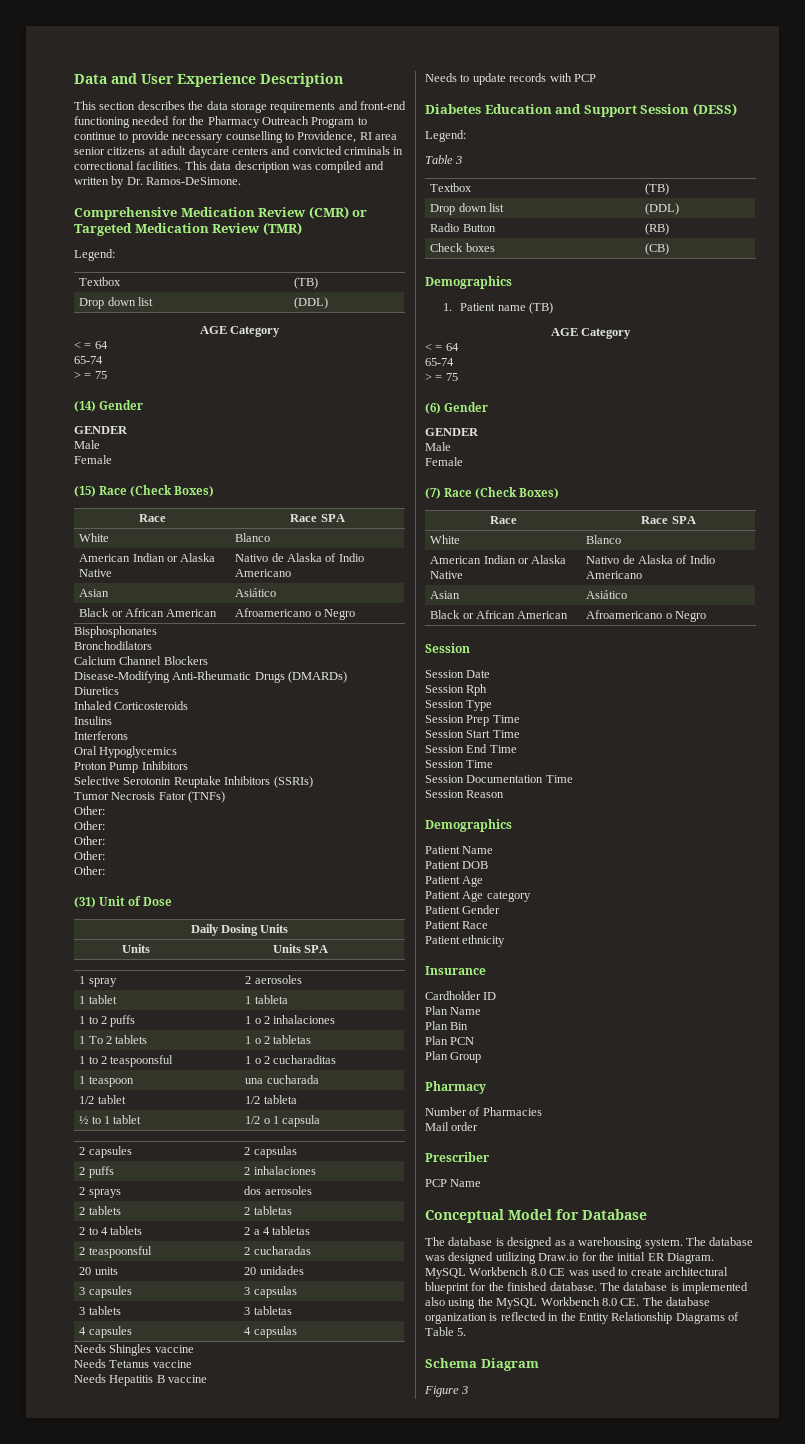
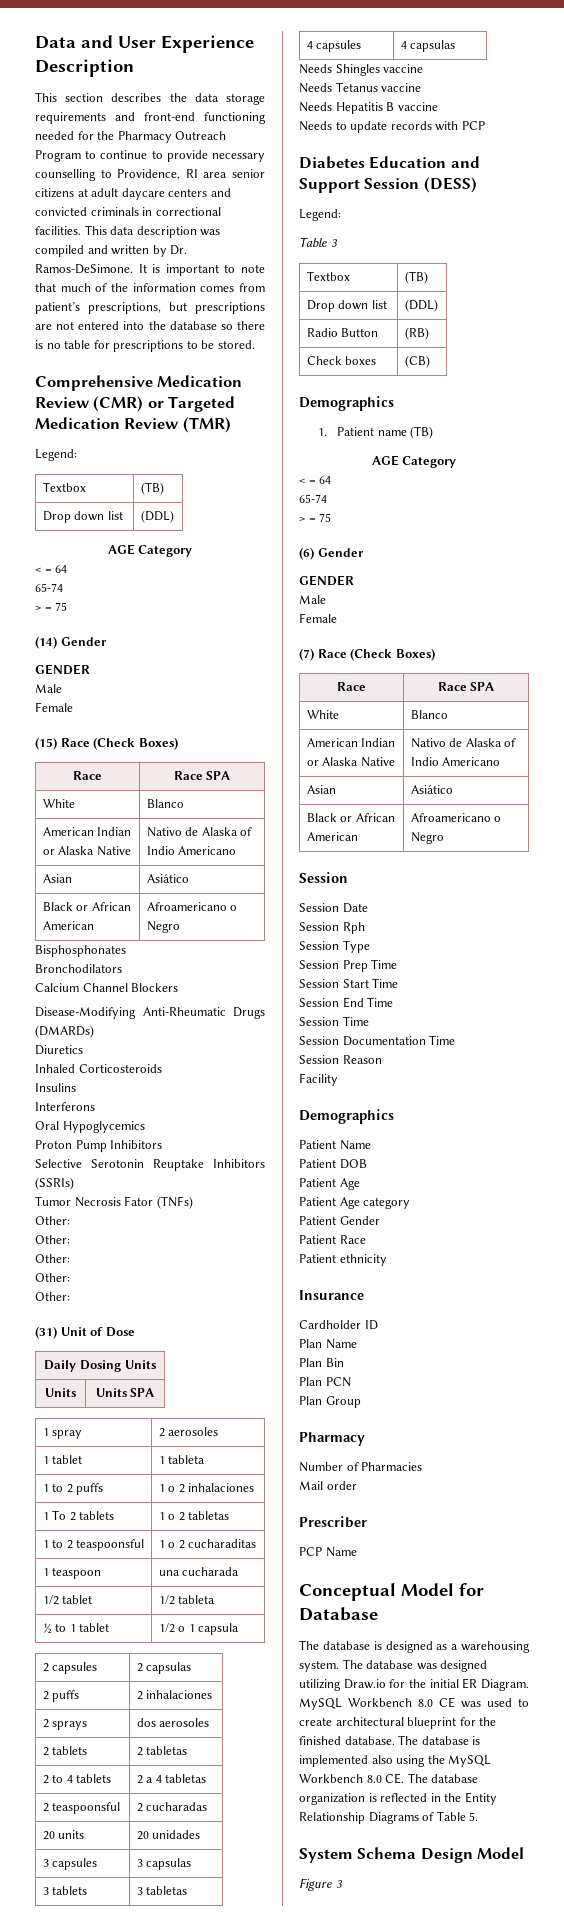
(242, 181) none -> [138,264,265,276] [35,283,265,292] [35,302,265,314] [35,321,265,330] [35,340,255,352] It is important to note that much of the information comes from patient’s prescriptions, but prescriptions are not entered into the database so there is no table for prescriptions to be stored.
(505, 794) none -> [299,1073,338,1086] // Facility
[425,1358,539,1371] Schema Diagram -> [299,1847,525,1863] System Schema Design Model

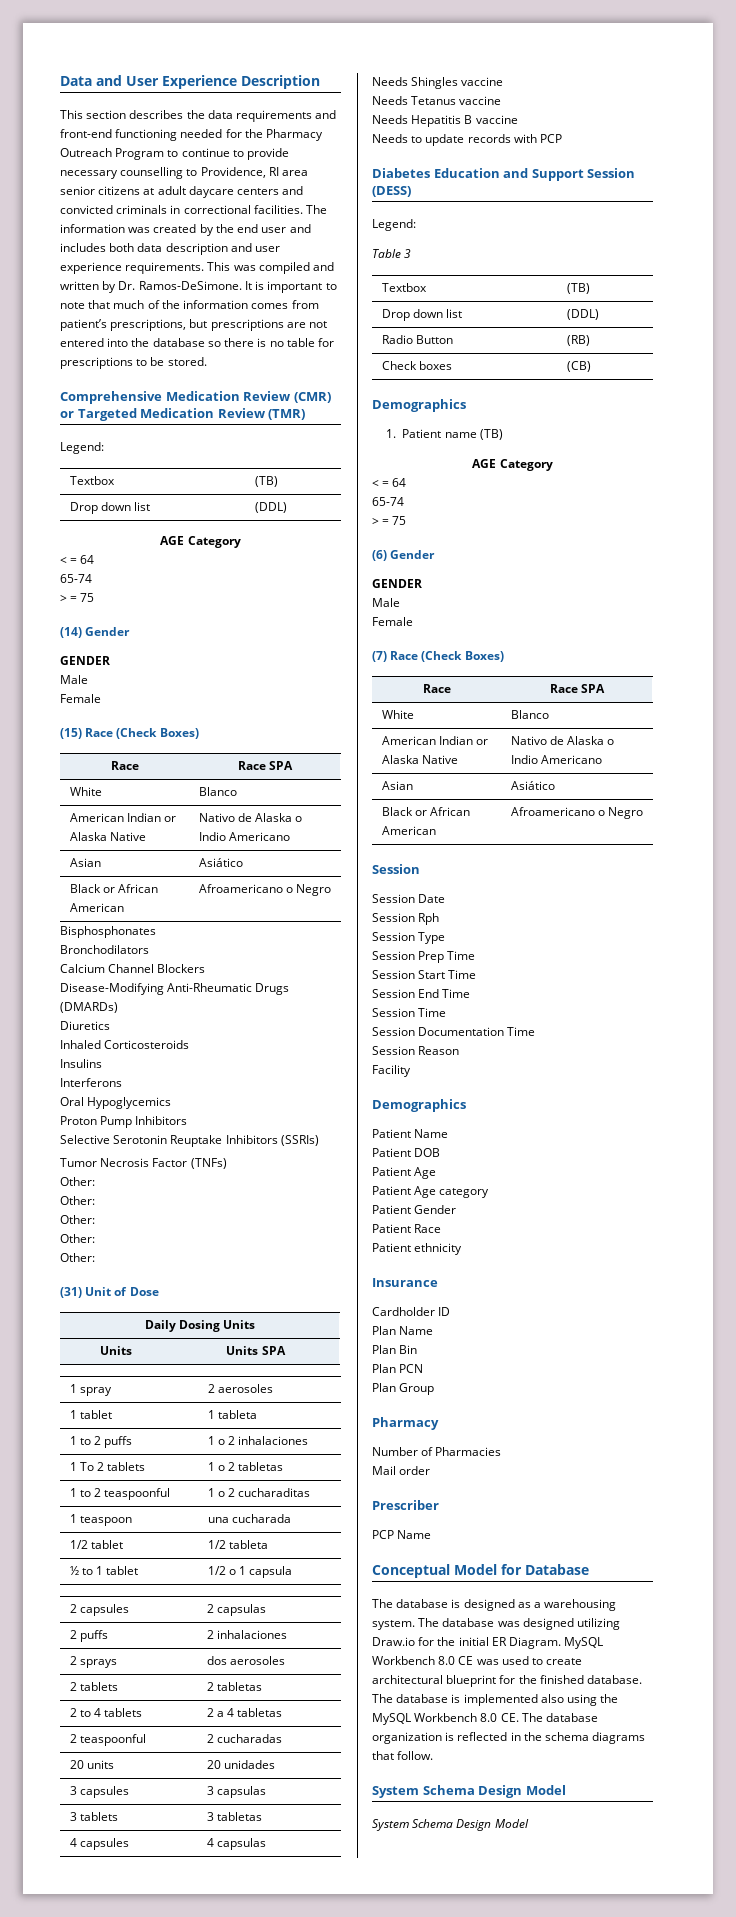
[225,93,265,105] storage -> (233, 114) none
[84,225,197,238] This data description -> [306,205,328,214] [60,224,311,236] [60,243,281,255] [60,262,231,274] The information was created by the end user and includes both data description and user experience requirements. This
[240,827,253,836] of -> [295,816,303,822] o
[124,1196,154,1206] Fator -> [152,1158,188,1167] Factor
[76,1539,145,1551] teaspoonsful -> [104,1488,171,1500] teaspoonful
[52,1802,121,1814] teaspoonsful -> [79,1734,146,1746] teaspoonful
[504,738,517,747] of -> [607,739,615,745] o
[464,1792,497,1805] [299,1811,479,1824] Entity Relationship Diagrams of Table 5. -> [545,1732,646,1744] [372,1751,434,1760] schema diagrams that follow.
[299,1878,343,1891] Figure 3 -> [372,1819,529,1831] System Schema Design Model

